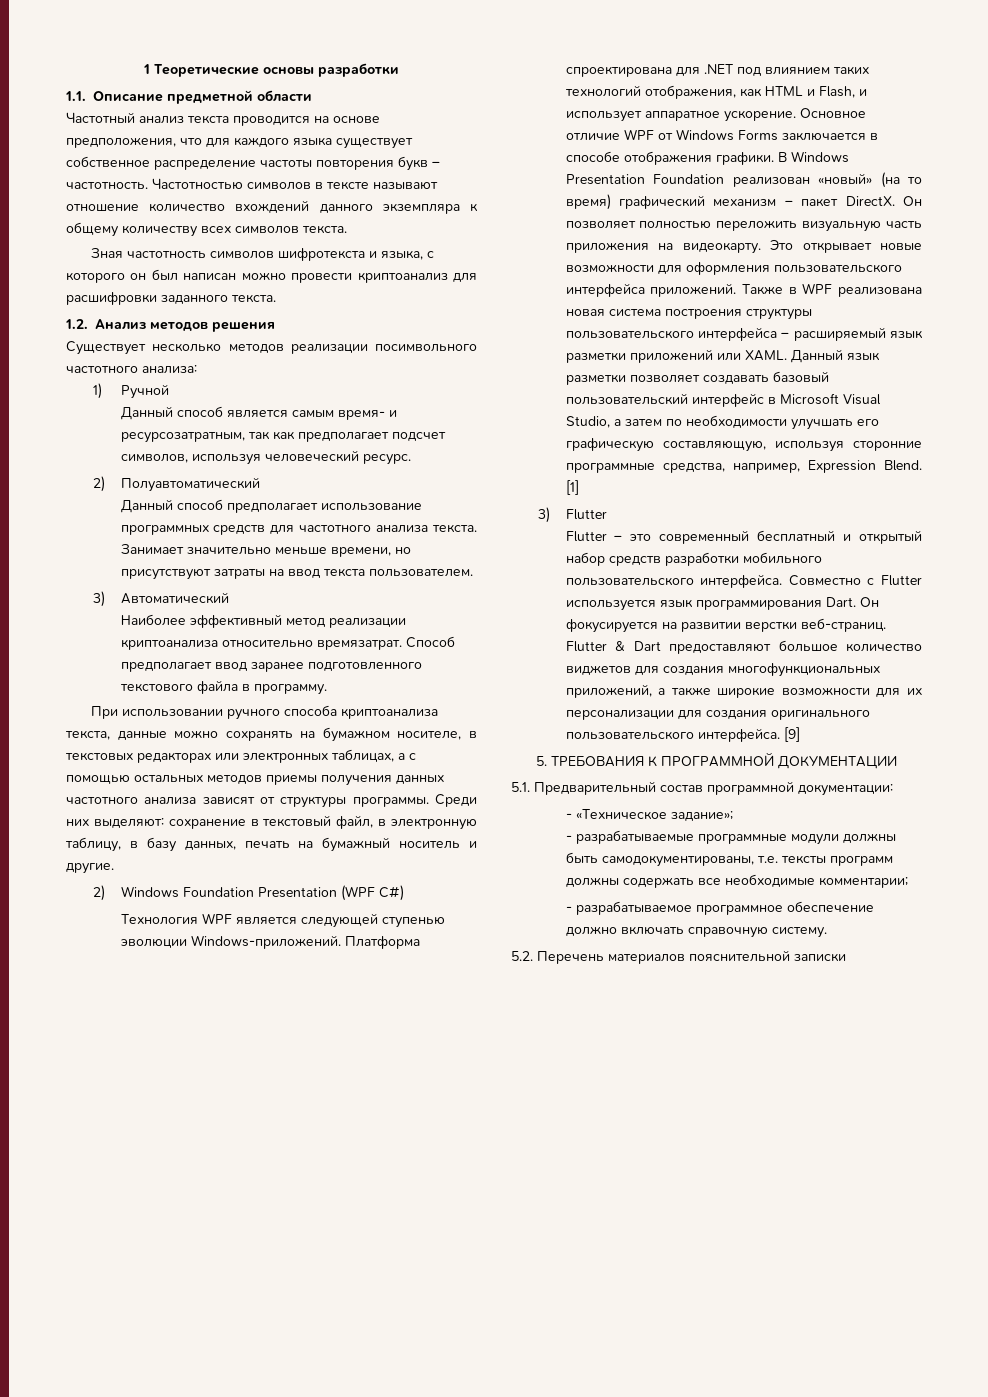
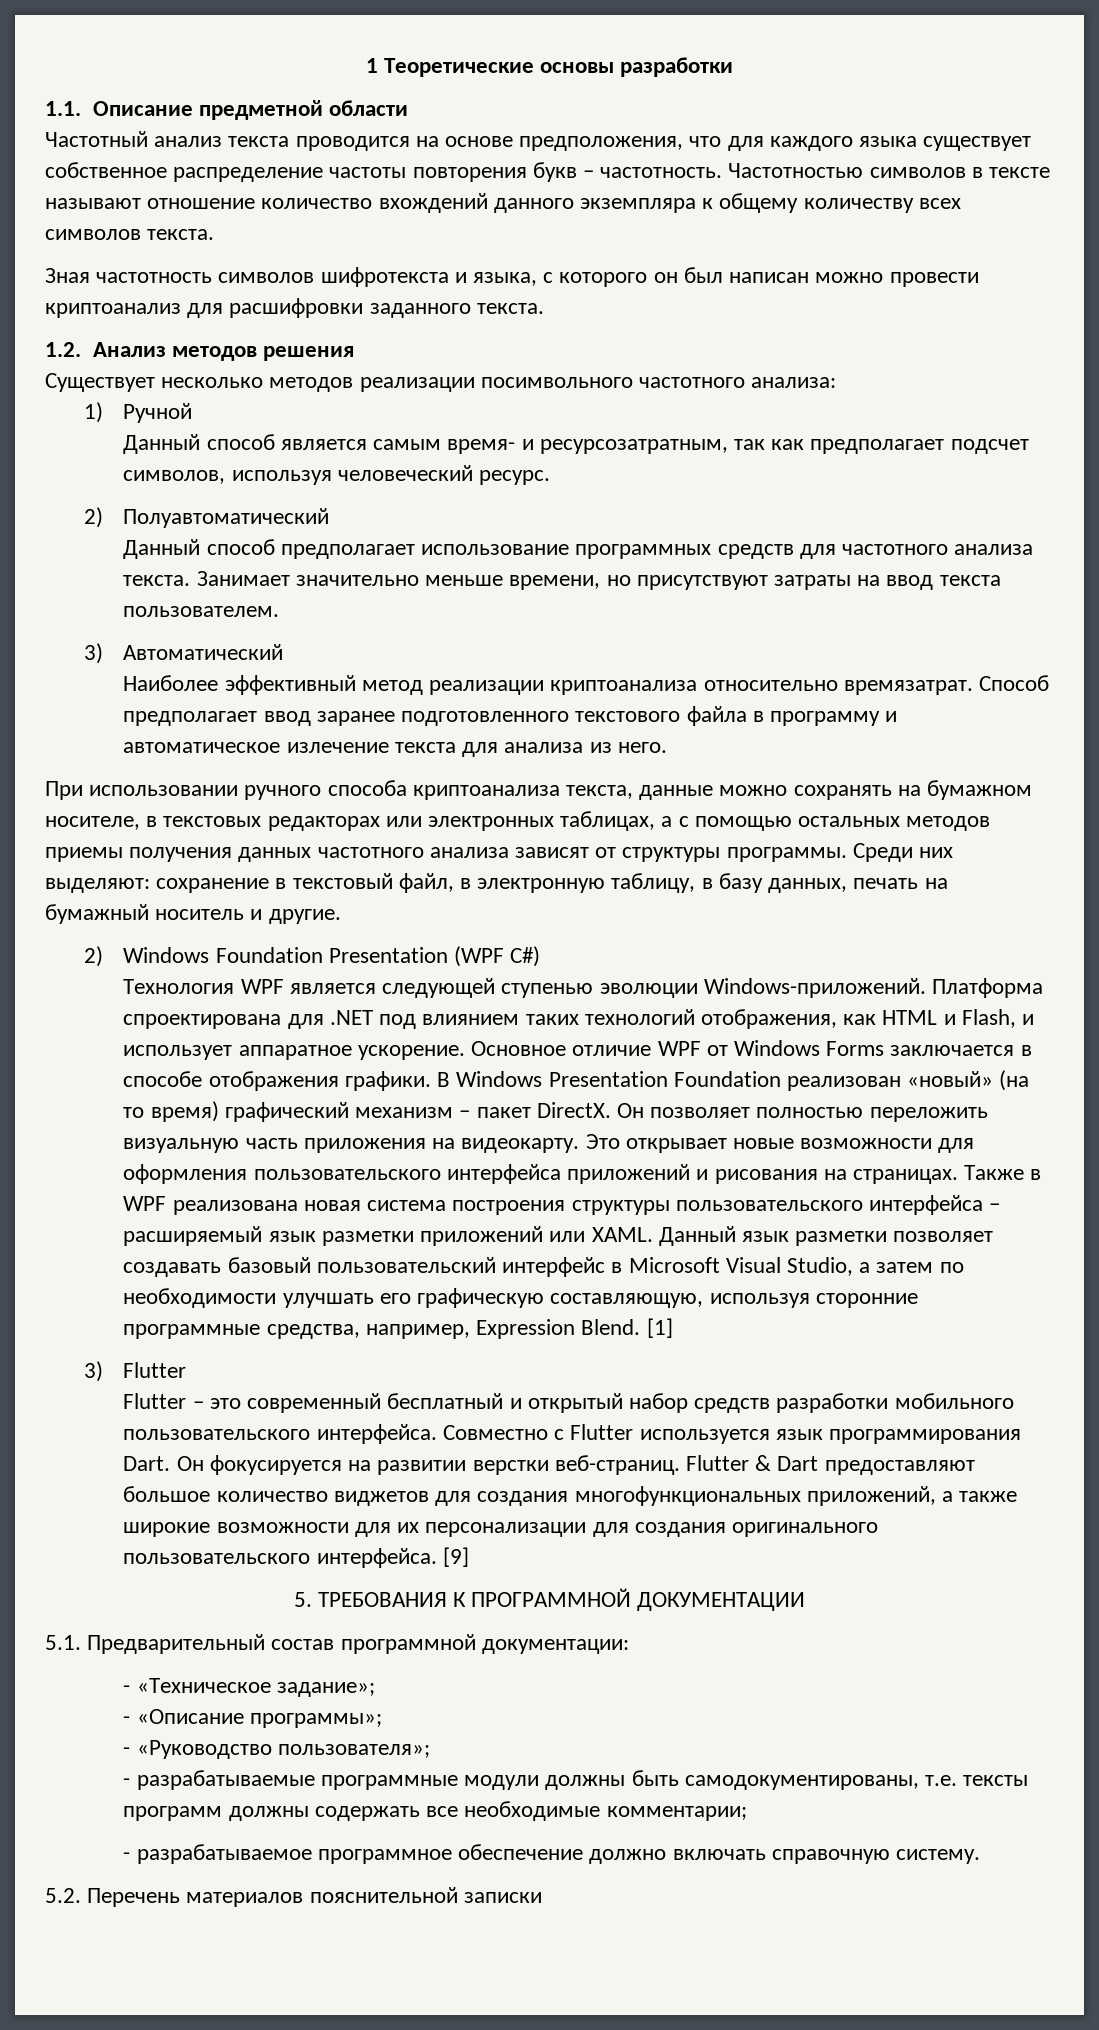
[253,684,327,695] программу. -> [769,711,898,726] [123,742,667,757] программу и автоматическое излечение текста для анализа из него.
[650,283,737,297] приложений. -> [567,1164,958,1184] приложений и рисования на страницах.
(733, 816) none -> [123,1709,382,1728] [123,1740,430,1759] // - «Описание программы»; // - «Руководство пользователя»;

